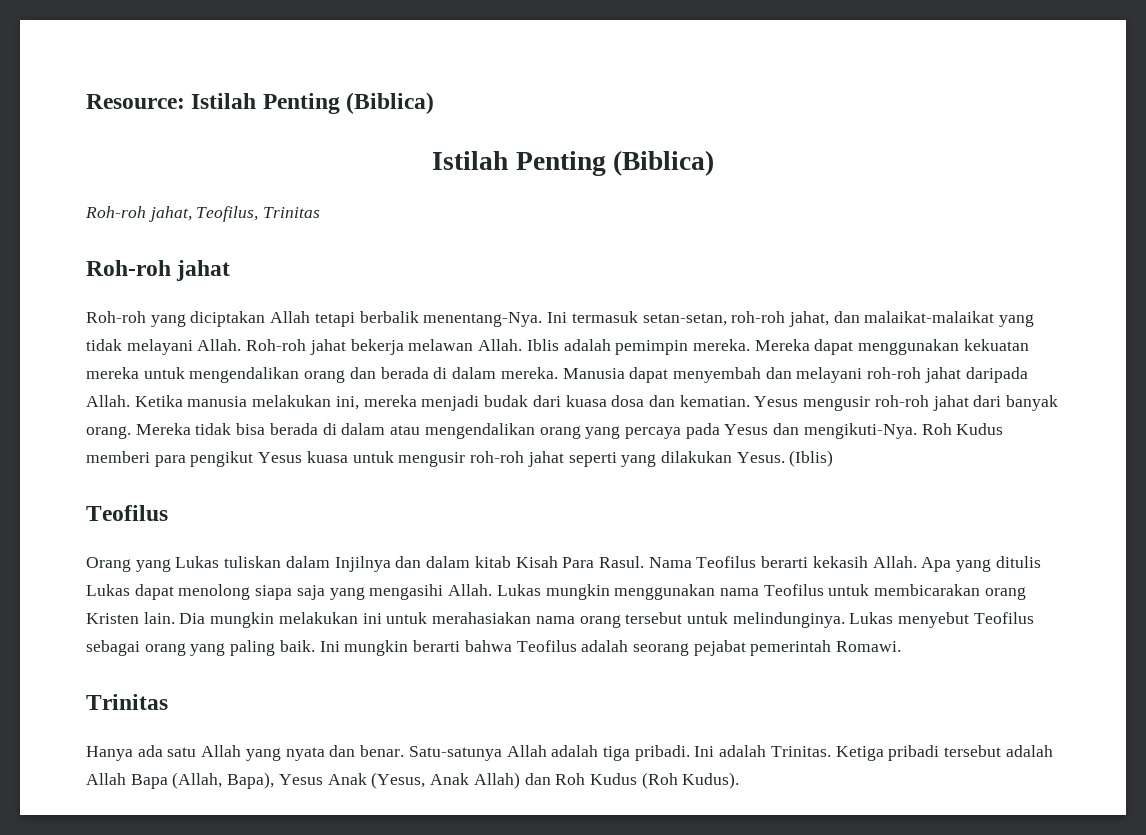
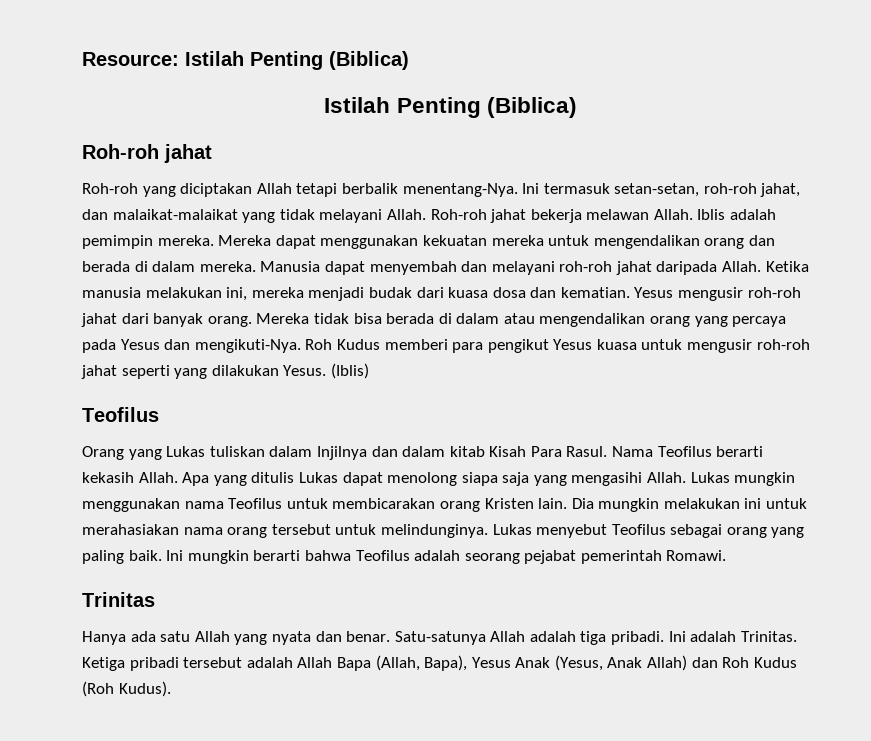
[85,206,321,222] // Roh-roh jahat, Teofilus, Trinitas -> (577, 107) none

